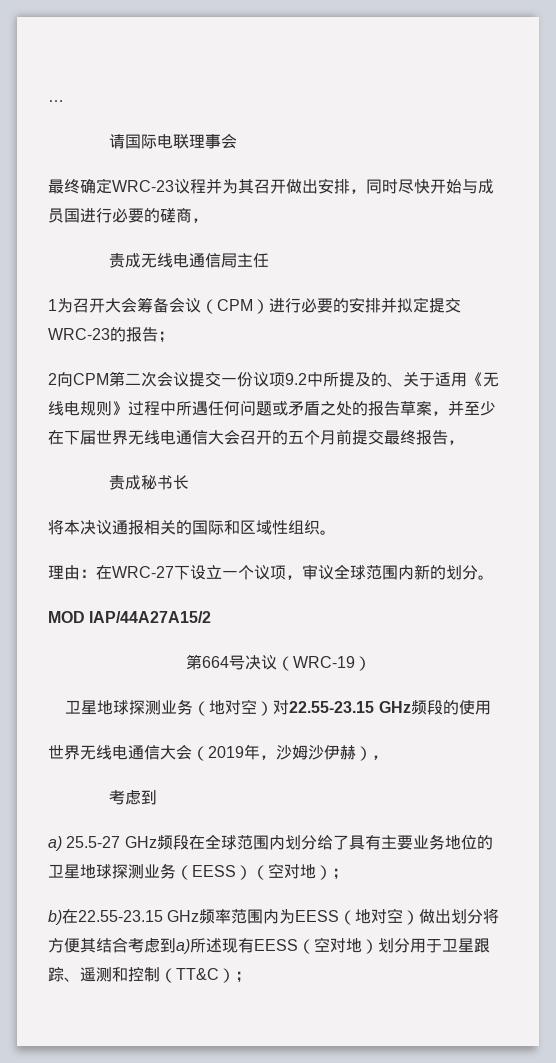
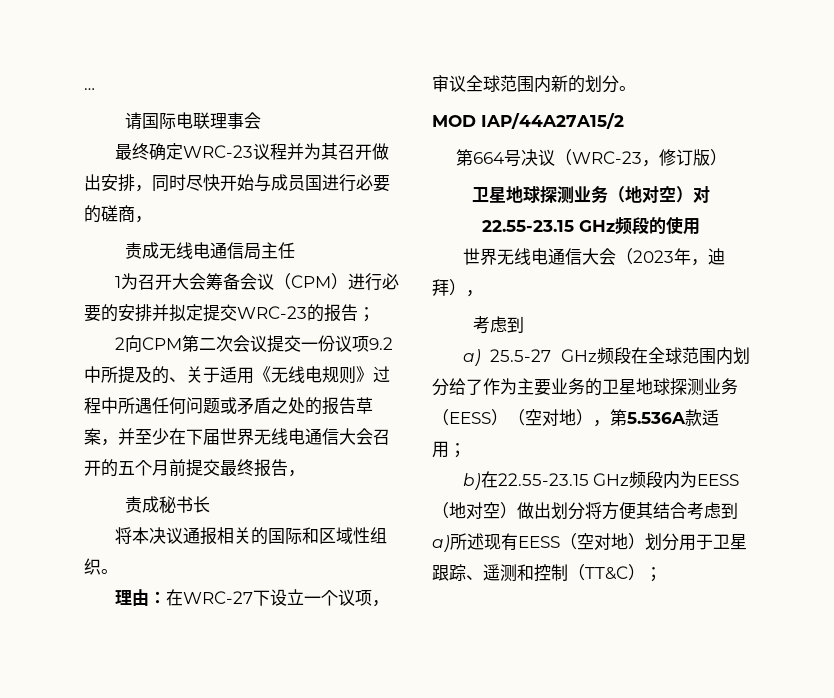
[292,656,355,668] WRC-19 -> [571,149,710,167] WRC-23，修订版
[208,744,356,760] 2019年，沙姆沙伊赫 -> [632,248,725,266] [432,279,449,296] 2023年，迪拜
[348,835,381,850] 具有 -> [483,378,517,395] 作为
[444,835,477,850] 地位 -> (585, 386) none
(332, 872) none -> [593,409,719,427] [432,441,449,458] ，第5.536A款适用
[215,909,264,924] 率范围 -> [646,471,664,488] 段

